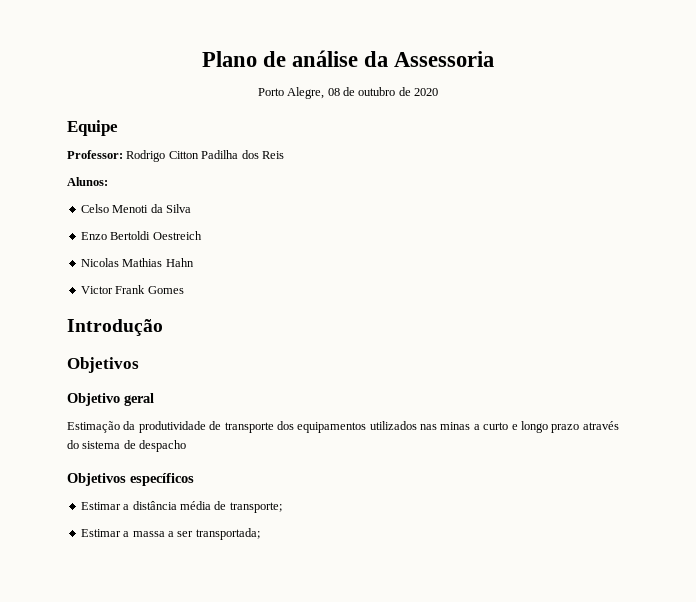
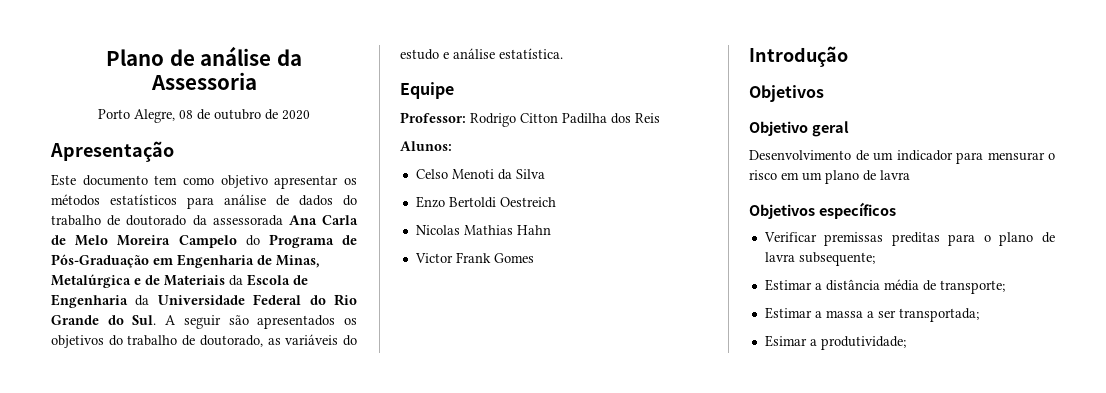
(439, 92) none -> [50,141,174,162] [51,174,357,189] [51,194,357,209] [51,215,358,226] [51,234,357,248] [51,254,320,268] [51,274,308,288] [51,294,357,308] [51,315,358,329] [51,334,358,348] [400,48,563,60] // Apresentação // Este documento tem como objetivo apresentar os métodos estatísticos para análise de dados do trabalho de doutorado da assessorada Ana Carla de Melo Moreira Campelo do Programa de Pós-Graduação em Engenharia de Minas, Metalúrgica e de Materiais da Escola de Engenharia da Universidade Federal do Rio Grande do Sul. A seguir são apresentados os objetivos do trabalho de doutorado, as variáveis do estudo e análise estatística.
[67,421,619,433] [67,440,187,452] [67,473,194,486] Estimação da produtividade de transporte dos equipamentos utilizados nas minas a curto e longo prazo através do sistema de despacho // Objetivos específicos -> [749,150,1055,164] [749,170,910,184] [749,202,896,219] [763,232,1055,246] [764,252,875,266] Desenvolvimento de um indicador para mensurar o risco em um plano de lavra // Objetivos específicos // Verificar premissas preditas para o plano de lavra subsequente;
(260, 534) none -> [764,335,906,350] // Esimar a produtividade;

